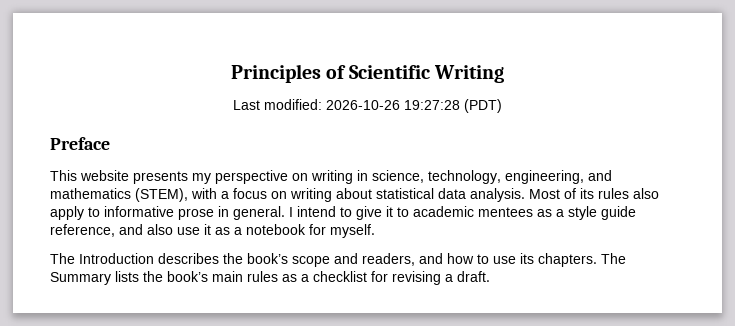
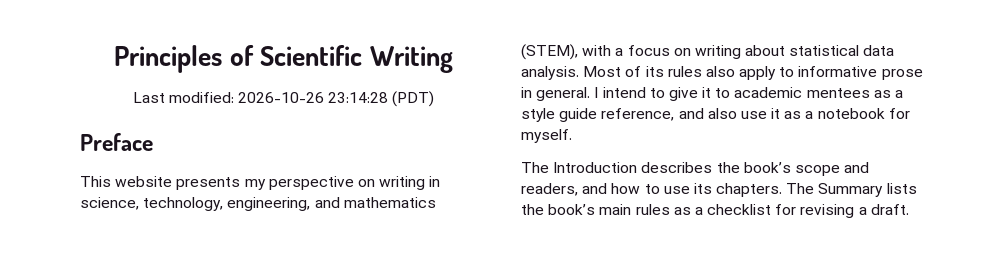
[404,100,460,110] 19:27:28 -> [328,92,389,103] 23:14:28

